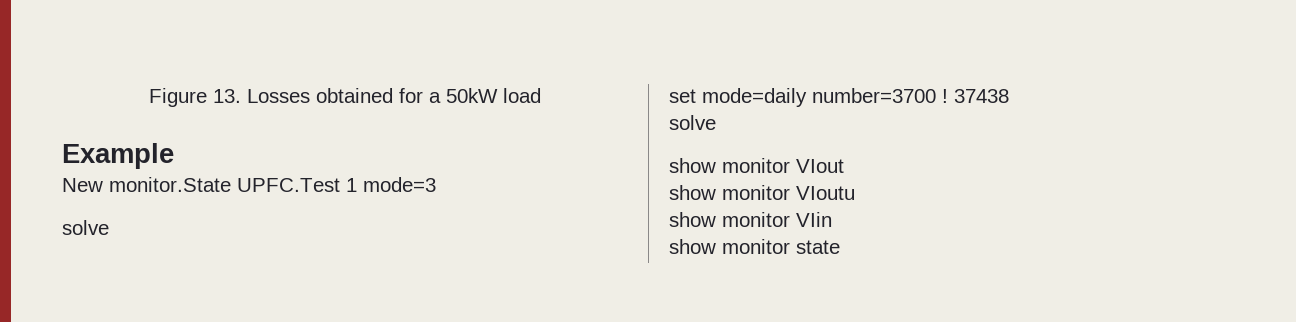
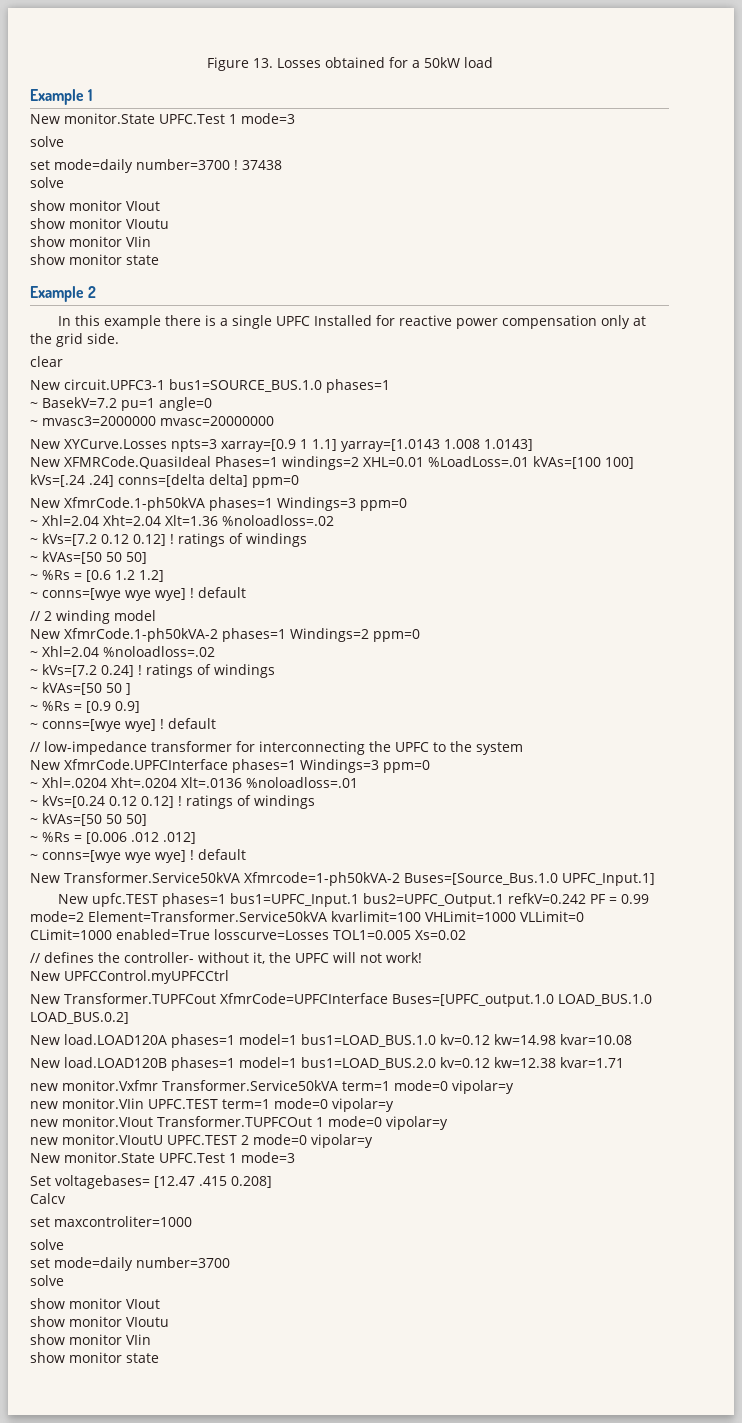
(174, 156) none -> [88,89,93,101] 1
(840, 247) none -> [30,286,97,302] [57,315,646,329] [30,333,119,347] [30,356,63,367] [30,379,390,393] [30,397,212,411] [30,416,274,426] [30,439,533,452] [30,456,634,470] [30,474,299,488] [30,497,407,511] [30,515,334,526] [30,533,307,547] [30,551,147,564] [30,570,164,582] [30,587,246,601] [30,610,156,624] [30,628,420,642] [30,646,215,657] [30,664,275,678] [30,682,131,695] [30,701,140,713] [30,718,216,732] [30,741,523,755] [30,759,430,773] [30,777,358,788] [30,795,315,809] [30,813,147,826] [30,832,196,844] [30,849,246,863] [30,872,655,886] [57,893,649,907] [30,911,584,922] [30,929,466,940] [30,952,422,964] [30,970,229,984] [30,993,652,1007] [30,1012,129,1024] [30,1034,632,1048] [30,1057,624,1071] [30,1080,514,1094] [30,1098,394,1112] [30,1116,448,1130] [30,1134,373,1148] [30,1152,295,1163] [30,1175,272,1189] [30,1193,66,1204] [30,1216,192,1227] [30,1239,64,1250] [30,1257,230,1271] [30,1275,64,1286] [30,1298,160,1309] [30,1316,169,1327] [30,1334,151,1345] [30,1352,159,1363] // Example 2 // In this example there is a single UPFC Installed for reactive power compensation only at the grid side. // clear // New circuit.UPFC3-1 bus1=SOURCE_BUS.1.0 phases=1 // ~ BasekV=7.2 pu=1 angle=0 // ~ mvasc3=2000000 mvasc=20000000 // New XYCurve.Losses npts=3 xarray=[0.9 1 1.1] yarray=[1.0143 1.008 1.0143] // New XFMRCode.QuasiIdeal Phases=1 windings=2 XHL=0.01 %LoadLoss=.01 kVAs=[100 100] kVs=[.24 .24] conns=[delta delta] ppm=0 // New XfmrCode.1-ph50kVA phases=1 Windings=3 ppm=0 // ~ Xhl=2.04 Xht=2.04 Xlt=1.36 %noloadloss=.02 // ~ kVs=[7.2 0.12 0.12] ! ratings of windings // ~ kVAs=[50 50 50] // ~ %Rs = [0.6 1.2 1.2] // ~ conns=[wye wye wye] ! default // // 2 winding model // New XfmrCode.1-ph50kVA-2 phases=1 Windings=2 ppm=0 // ~ Xhl=2.04 %noloadloss=.02 // ~ kVs=[7.2 0.24] ! ratings of windings // ~ kVAs=[50 50 ] // ~ %Rs = [0.9 0.9] // ~ conns=[wye wye] ! default // // low-impedance transformer for interconnecting the UPFC to the system // New XfmrCode.UPFCInterface phases=1 Windings=3 ppm=0 // ~ Xhl=.0204 Xht=.0204 Xlt=.0136 %noloadloss=.01 // ~ kVs=[0.24 0.12 0.12] ! ratings of windings // ~ kVAs=[50 50 50] // ~ %Rs = [0.006 .012 .012] // ~ conns=[wye wye wye] ! default // New Transformer.Service50kVA Xfmrcode=1-ph50kVA-2 Buses=[Source_Bus.1.0 UPFC_Input.1] // New upfc.TEST phases=1 bus1=UPFC_Input.1 bus2=UPFC_Output.1 refkV=0.242 PF = 0.99 mode=2 Element=Transformer.Service50kVA kvarlimit=100 VHLimit=1000 VLLimit=0 CLimit=1000 enabled=True losscurve=Losses TOL1=0.005 Xs=0.02 // // defines the controller- without it, the UPFC will not work! // New UPFCControl.myUPFCCtrl // New Transformer.TUPFCout XfmrCode=UPFCInterface Buses=[UPFC_output.1.0 LOAD_BUS.1.0 LOAD_BUS.0.2] // New load.LOAD120A phases=1 model=1 bus1=LOAD_BUS.1.0 kv=0.12 kw=14.98 kvar=10.08 // New load.LOAD120B phases=1 model=1 bus1=LOAD_BUS.2.0 kv=0.12 kw=12.38 kvar=1.71 // new monitor.Vxfmr Transformer.Service50kVA term=1 mode=0 vipolar=y // new monitor.VIin UPFC.TEST term=1 mode=0 vipolar=y // new monitor.VIout Transformer.TUPFCOut 1 mode=0 vipolar=y // new monitor.VIoutU UPFC.TEST 2 mode=0 vipolar=y // New monitor.State UPFC.Test 1 mode=3 // Set voltagebases= [12.47 .415 0.208] // Calcv // set maxcontroliter=1000 // solve // set mode=daily number=3700 // solve // show monitor VIout // show monitor VIoutu // show monitor VIin // show monitor state

